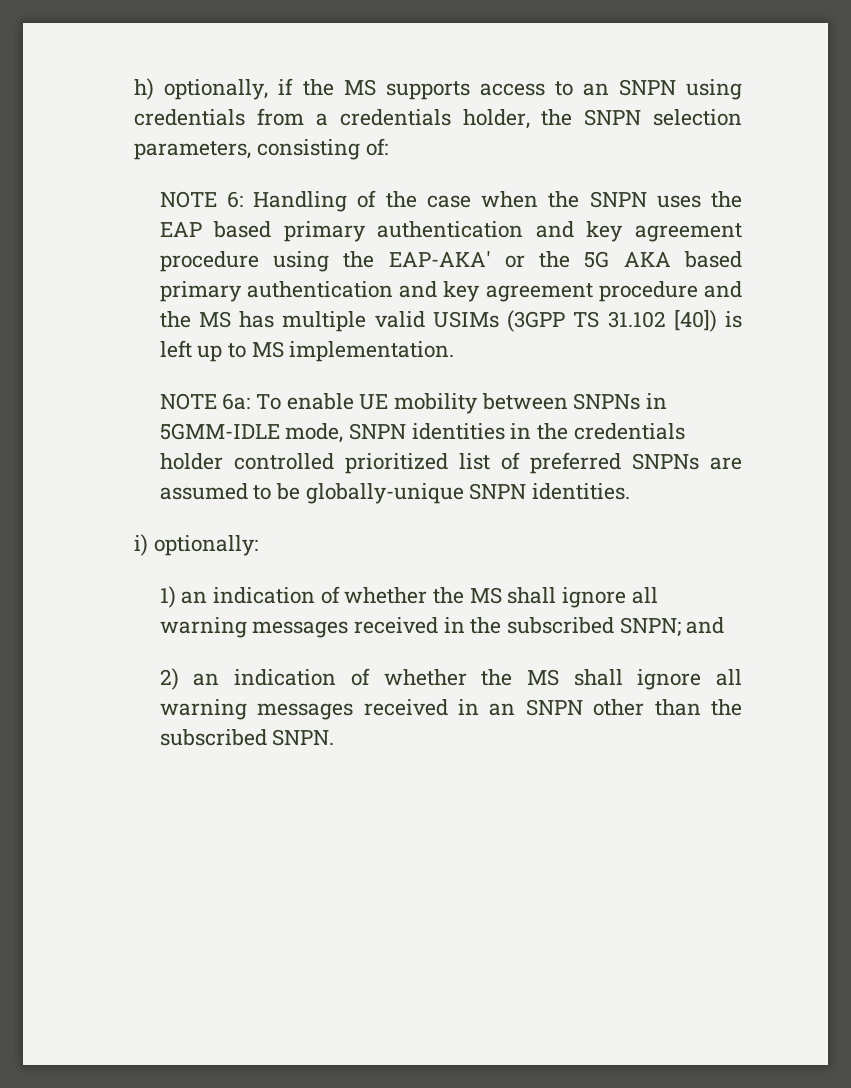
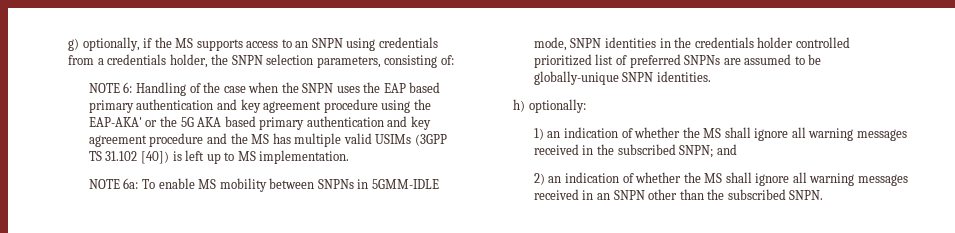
[134,78,155,100] h) -> [67,38,79,51] g)
[359,394,389,410] UE -> [198,179,217,189] MS
[134,534,149,556] i) -> [512,99,525,112] h)

